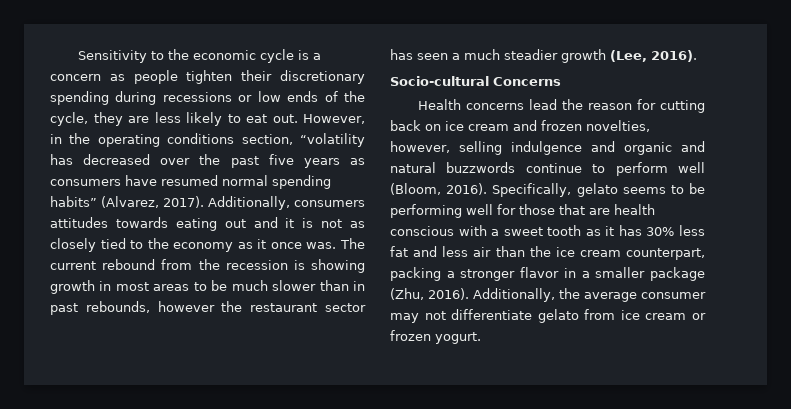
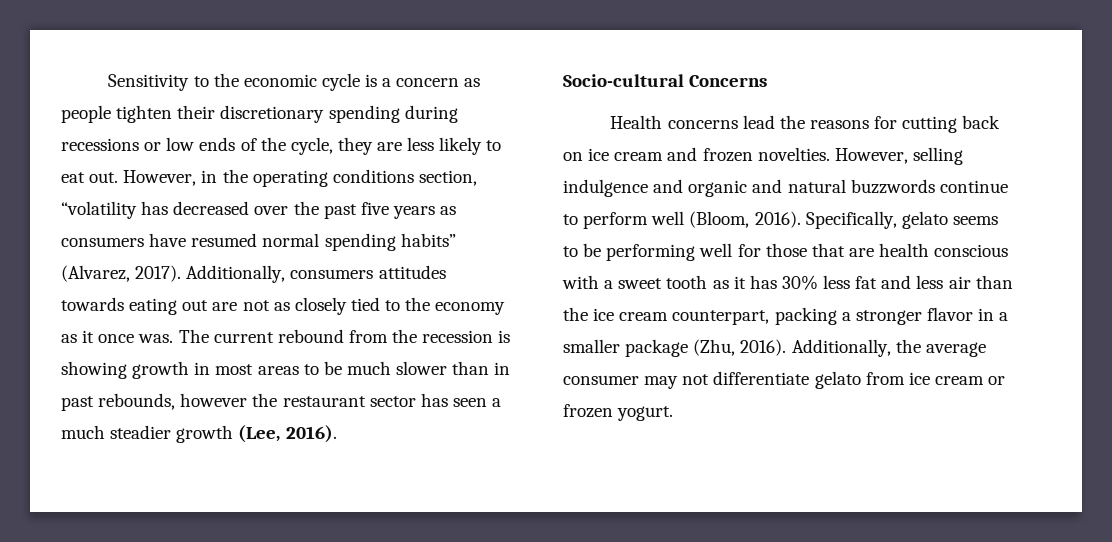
[253,217,314,228] and it is -> [212,302,238,311] are
[587,103,632,110] reason -> [809,120,869,129] reasons
[586,120,650,132] [390,141,450,153] novelties, however, -> [757,147,908,164] novelties. However,

